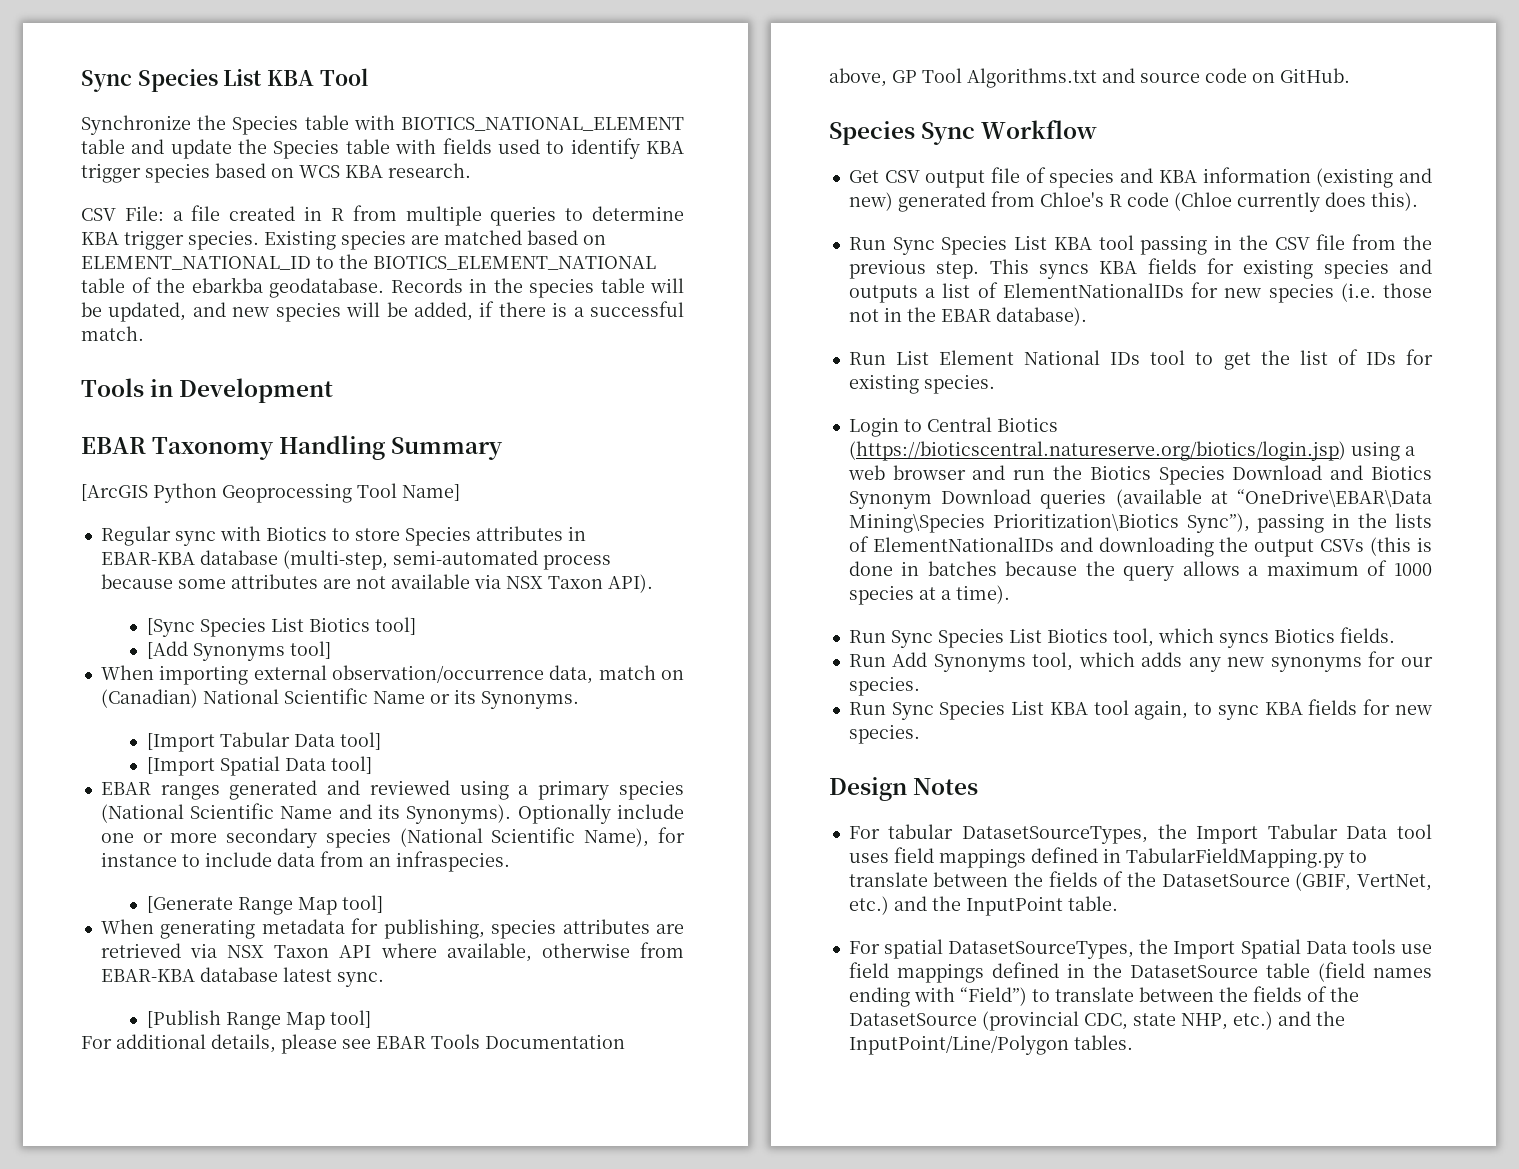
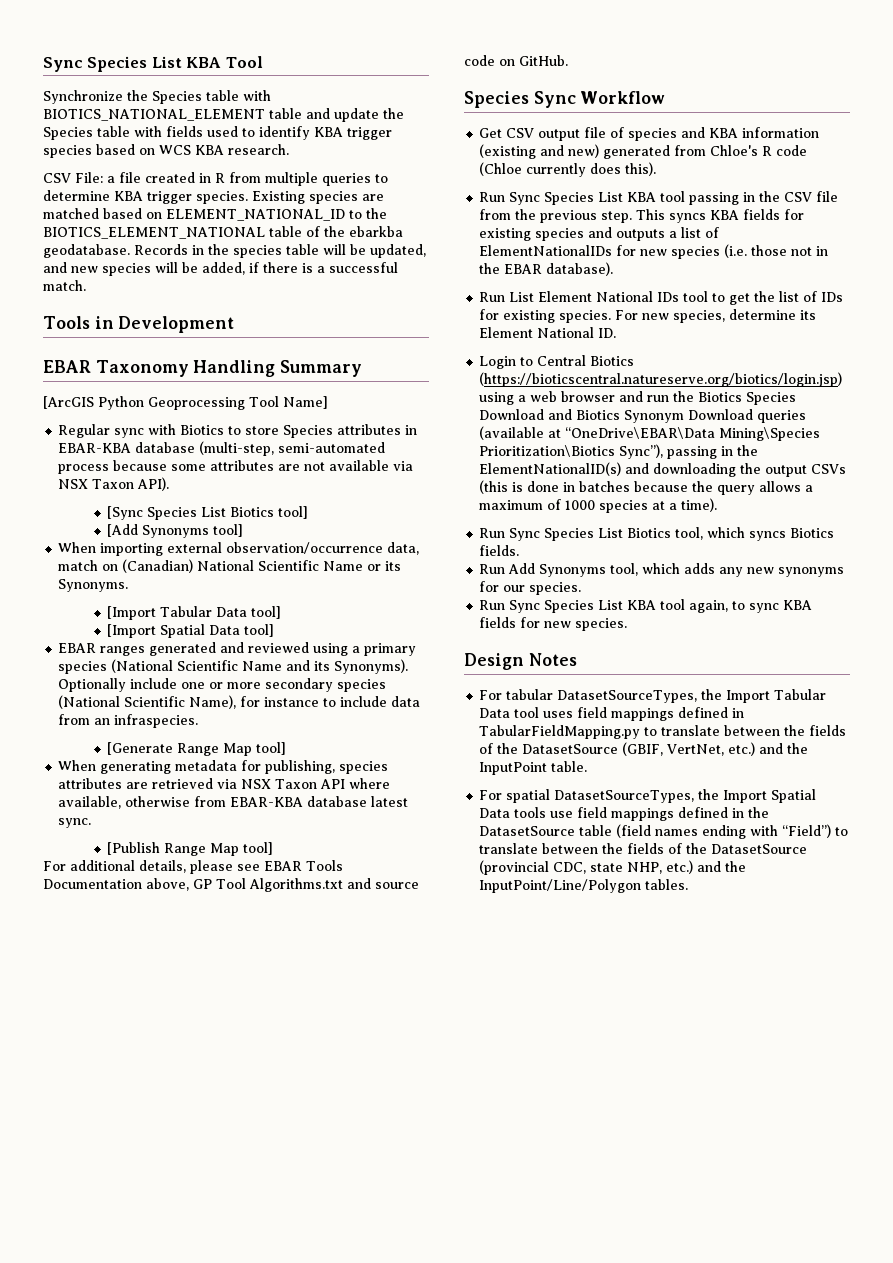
(995, 384) none -> [615,309,817,323] [479,327,617,338] For new species, determine its Element National ID.
[1395,513,1432,528] [848,536,1054,552] lists of ElementNationalIDs -> [479,462,622,476] ElementNationalID(s)

